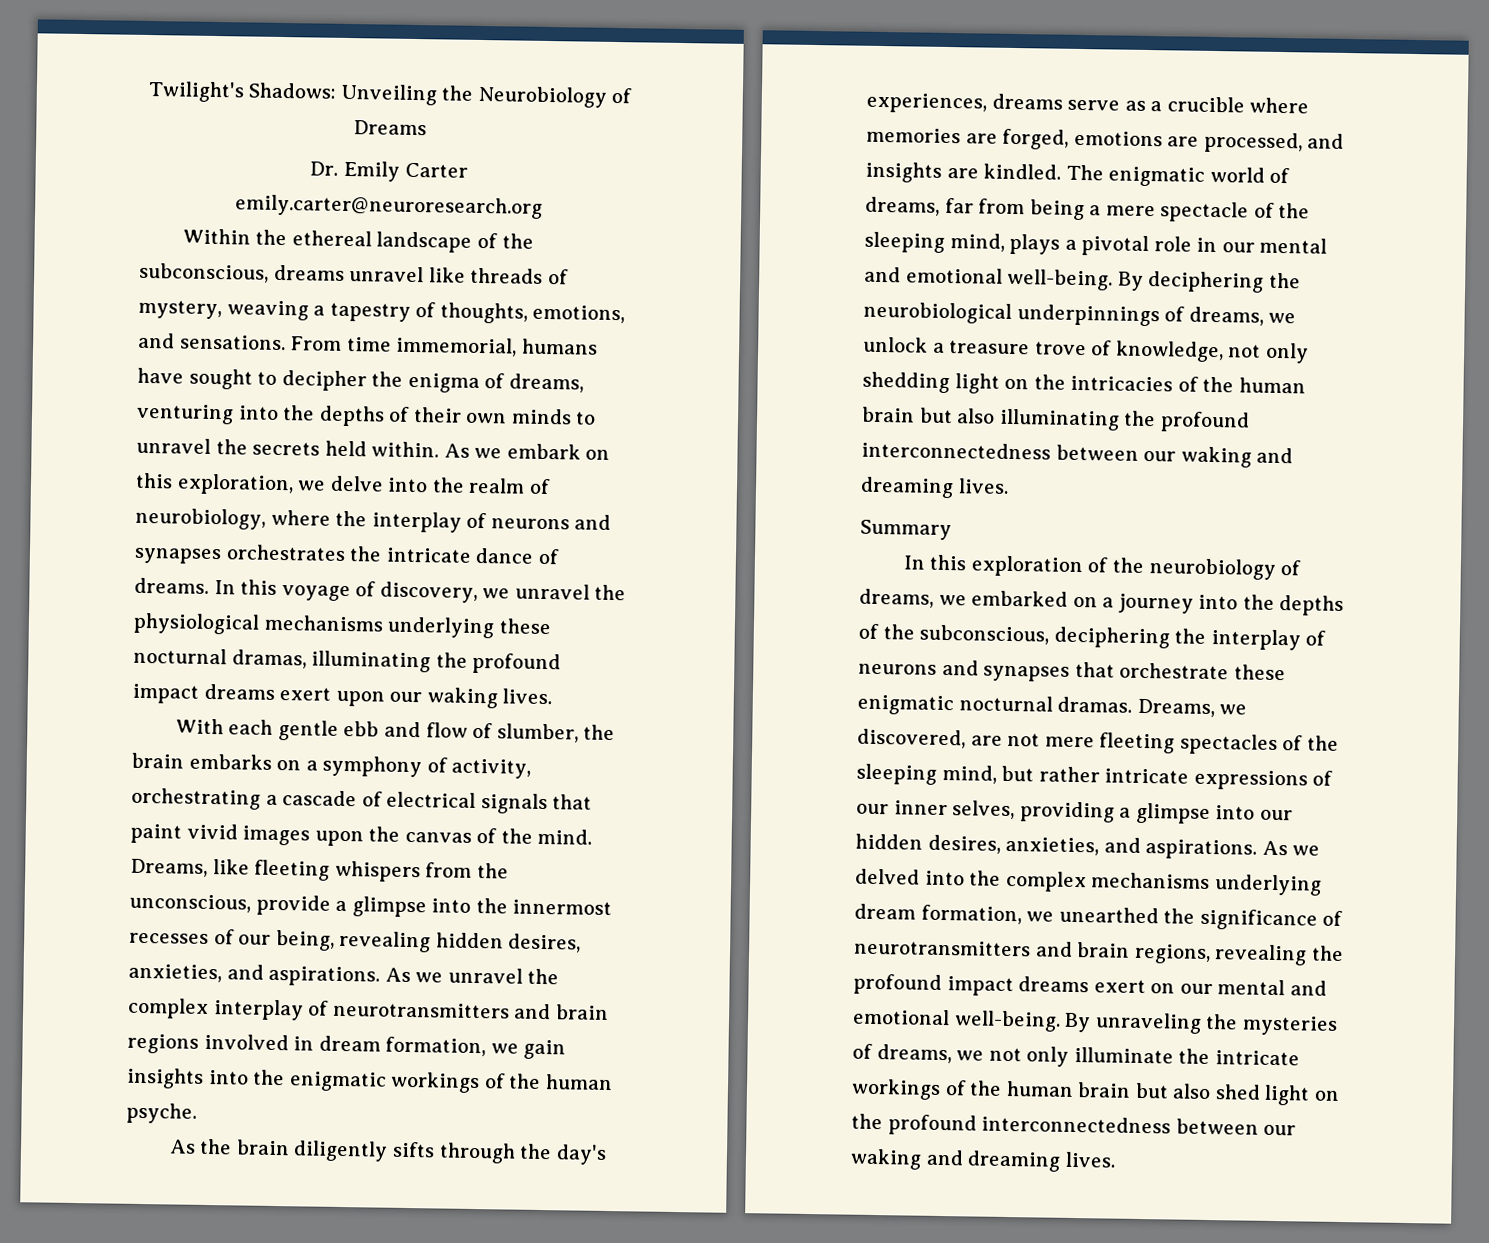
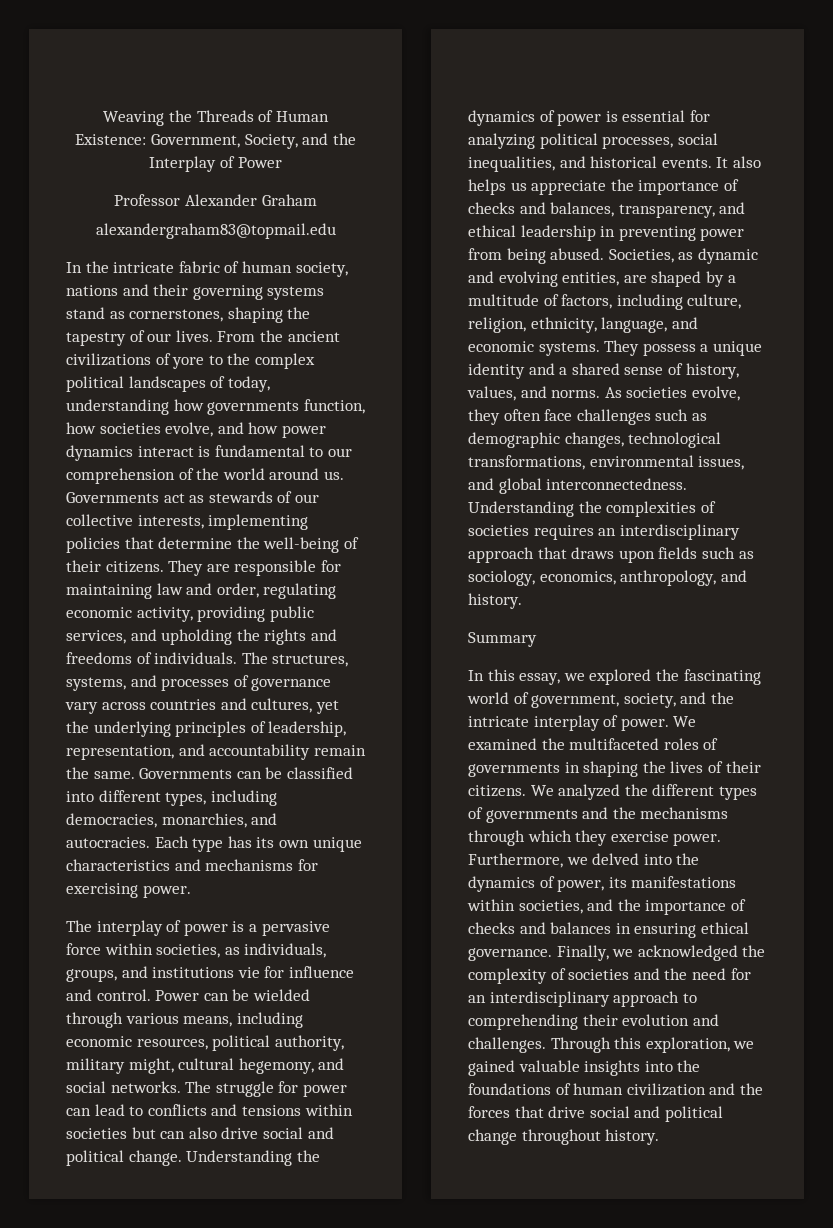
[147,80,633,108] [352,120,427,136] [309,160,468,182] [234,194,543,219] [182,228,534,253] [139,262,569,285] [138,299,626,324] [138,332,598,357] [137,367,584,393] [136,403,597,427] [136,437,611,460] [135,472,551,496] [135,507,612,533] [134,544,560,565] [134,577,627,603] [133,612,552,639] [133,647,562,675] [132,683,553,709] [175,718,616,743] [131,752,532,779] [131,787,593,815] [130,823,593,847] [130,858,509,883] [129,893,613,918] [129,929,582,953] [128,963,560,987] [127,997,609,1021] [127,1033,567,1060] [126,1067,613,1094] [126,1102,197,1124] [168,1138,607,1165] [866,92,1310,114] [866,127,1345,154] [865,161,1291,187] [865,196,1311,223] [864,231,1328,257] [864,266,1301,293] [863,301,1297,327] [863,336,1309,364] [862,371,1306,394] [862,406,1250,433] [861,441,1294,468] [860,476,1009,499] [860,519,952,541] [902,554,1302,580] [859,588,1345,616] [858,623,1327,651] [858,659,1286,682] [857,694,1248,718] [857,728,1339,756] [856,763,1334,791] [856,800,1293,825] [855,833,1321,860] [855,868,1322,896] [854,903,1344,931] [854,939,1344,966] [853,973,1327,997] [852,1008,1338,1036] [852,1043,1300,1067] [851,1078,1340,1106] [851,1113,1297,1136] [850,1148,1116,1172] Twilight's Shadows: Unveiling the Neurobiology of Dreams // Dr. Emily Carter // emily.carter@neuroresearch.org // Within the ethereal landscape of the subconscious, dreams unravel like threads of mystery, weaving a tapestry of thoughts, emotions, and sensations. From time immemorial, humans have sought to decipher the enigma of dreams, venturing into the depths of their own minds to unravel the secrets held within. As we embark on this exploration, we delve into the realm of neurobiology, where the interplay of neurons and synapses orchestrates the intricate dance of dreams. In this voyage of discovery, we unravel the physiological mechanisms underlying these nocturnal dramas, illuminating the profound impact dreams exert upon our waking lives. // With each gentle ebb and flow of slumber, the brain embarks on a symphony of activity, orchestrating a cascade of electrical signals that paint vivid images upon the canvas of the mind. Dreams, like fleeting whispers from the unconscious, provide a glimpse into the innermost recesses of our being, revealing hidden desires, anxieties, and aspirations. As we unravel the complex interplay of neurotransmitters and brain regions involved in dream formation, we gain insights into the enigmatic workings of the human psyche. // As the brain diligently sifts through the day's experiences, dreams serve as a crucible where memories are forged, emotions are processed, and insights are kindled. The enigmatic world of dreams, far from being a mere spectacle of the sleeping mind, plays a pivotal role in our mental and emotional well-being. By deciphering the neurobiological underpinnings of dreams, we unlock a treasure trove of knowledge, not only shedding light on the intricacies of the human brain but also illuminating the profound interconnectedness between our waking and dreaming lives. // Summary // In this exploration of the neurobiology of dreams, we embarked on a journey into the depths of the subconscious, deciphering the interplay of neurons and synapses that orchestrate these enigmatic nocturnal dramas. Dreams, we discovered, are not mere fleeting spectacles of the sleeping mind, but rather intricate expressions of our inner selves, providing a glimpse into our hidden desires, anxieties, and aspirations. As we delved into the complex mechanisms underlying dream formation, we unearthed the significance of neurotransmitters and brain regions, revealing the profound impact dreams exert on our mental and emotional well-being. By unraveling the mysteries of dreams, we not only illuminate the intricate workings of the human brain but also shed light on the profound interconnectedness between our waking and dreaming lives. -> [103,110,329,126] [75,133,356,149] [149,156,282,172] [114,194,317,206] [95,223,336,239] [66,261,348,277] [66,284,325,300] [66,307,311,323] [66,330,340,346] [66,353,315,369] [66,376,270,392] [66,399,365,415] [66,422,326,438] [66,445,352,461] [66,468,344,484] [66,491,319,503] [66,514,309,530] [66,537,359,553] [66,560,341,576] [66,583,337,599] [66,606,314,622] [66,629,337,645] [66,652,349,667] [66,675,332,691] [65,698,339,714] [66,721,347,737] [66,744,366,760] [66,767,353,779] [66,790,277,806] [66,813,278,828] [66,836,362,852] [66,859,318,871] [66,883,191,898] [66,920,330,936] [66,943,327,958] [66,966,354,982] [66,989,310,1001] [66,1012,303,1028] [66,1035,344,1051] [66,1058,345,1074] [66,1081,347,1097] [66,1104,353,1116] [66,1127,334,1139] [66,1150,320,1166] [468,110,710,126] [468,133,718,149] [468,156,761,172] [468,179,739,195] [468,202,746,218] [468,225,745,241] [468,248,758,264] [468,271,736,287] [468,294,742,310] [468,317,698,333] [468,340,762,356] [468,363,739,379] [467,386,740,401] [468,409,707,425] [468,432,722,448] [468,455,745,470] [468,478,688,494] [468,501,716,517] [468,524,740,540] [468,547,754,563] [468,570,747,586] [468,593,522,609] [468,632,537,647] [468,669,761,685] [467,692,734,708] [468,715,697,731] [468,738,719,750] [468,761,761,777] [468,784,757,800] [468,807,729,823] [468,830,722,846] [468,853,700,868] [468,876,737,892] [467,899,746,915] [468,922,749,938] [468,945,766,961] [468,968,751,984] [468,991,697,1007] [468,1014,719,1030] [468,1037,755,1053] [468,1060,701,1076] [468,1083,763,1096] [468,1106,723,1122] [468,1129,660,1145] Weaving the Threads of Human Existence: Government, Society, and the Interplay of Power // Professor Alexander Graham // alexandergraham83@topmail.edu // In the intricate fabric of human society, nations and their governing systems stand as cornerstones, shaping the tapestry of our lives. From the ancient civilizations of yore to the complex political landscapes of today, understanding how governments function, how societies evolve, and how power dynamics interact is fundamental to our comprehension of the world around us. Governments act as stewards of our collective interests, implementing policies that determine the well-being of their citizens. They are responsible for maintaining law and order, regulating economic activity, providing public services, and upholding the rights and freedoms of individuals. The structures, systems, and processes of governance vary across countries and cultures, yet the underlying principles of leadership, representation, and accountability remain the same. Governments can be classified into different types, including democracies, monarchies, and autocracies. Each type has its own unique characteristics and mechanisms for exercising power. // The interplay of power is a pervasive force within societies, as individuals, groups, and institutions vie for influence and control. Power can be wielded through various means, including economic resources, political authority, military might, cultural hegemony, and social networks. The struggle for power can lead to conflicts and tensions within societies but can also drive social and political change. Understanding the dynamics of power is essential for analyzing political processes, social inequalities, and historical events. It also helps us appreciate the importance of checks and balances, transparency, and ethical leadership in preventing power from being abused. Societies, as dynamic and evolving entities, are shaped by a multitude of factors, including culture, religion, ethnicity, language, and economic systems. They possess a unique identity and a shared sense of history, values, and norms. As societies evolve, they often face challenges such as demographic changes, technological transformations, environmental issues, and global interconnectedness. Understanding the complexities of societies requires an interdisciplinary approach that draws upon fields such as sociology, economics, anthropology, and history. // Summary // In this essay, we explored the fascinating world of government, society, and the intricate interplay of power. We examined the multifaceted roles of governments in shaping the lives of their citizens. We analyzed the different types of governments and the mechanisms through which they exercise power. Furthermore, we delved into the dynamics of power, its manifestations within societies, and the importance of checks and balances in ensuring ethical governance. Finally, we acknowledged the complexity of societies and the need for an interdisciplinary approach to comprehending their evolution and challenges. Through this exploration, we gained valuable insights into the foundations of human civilization and the forces that drive social and political change throughout history.

